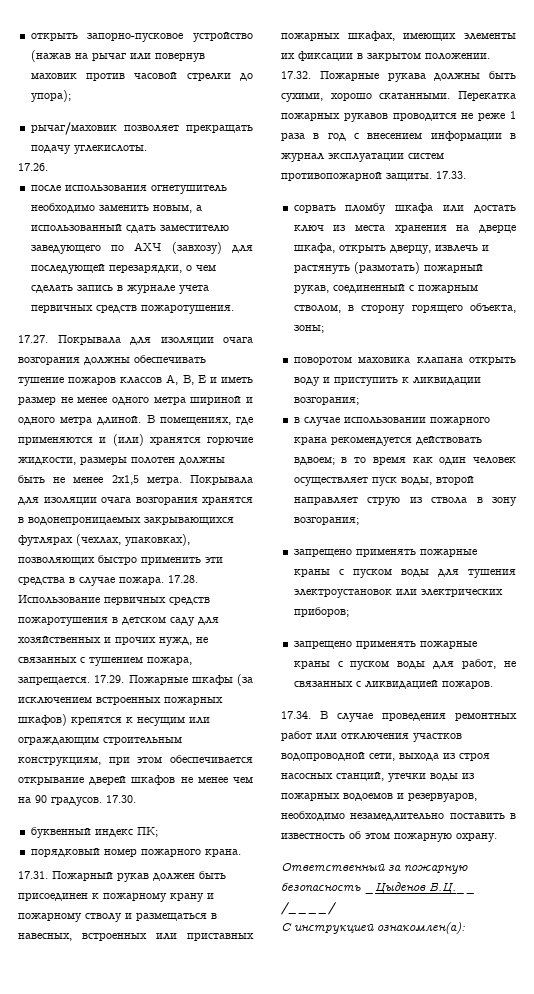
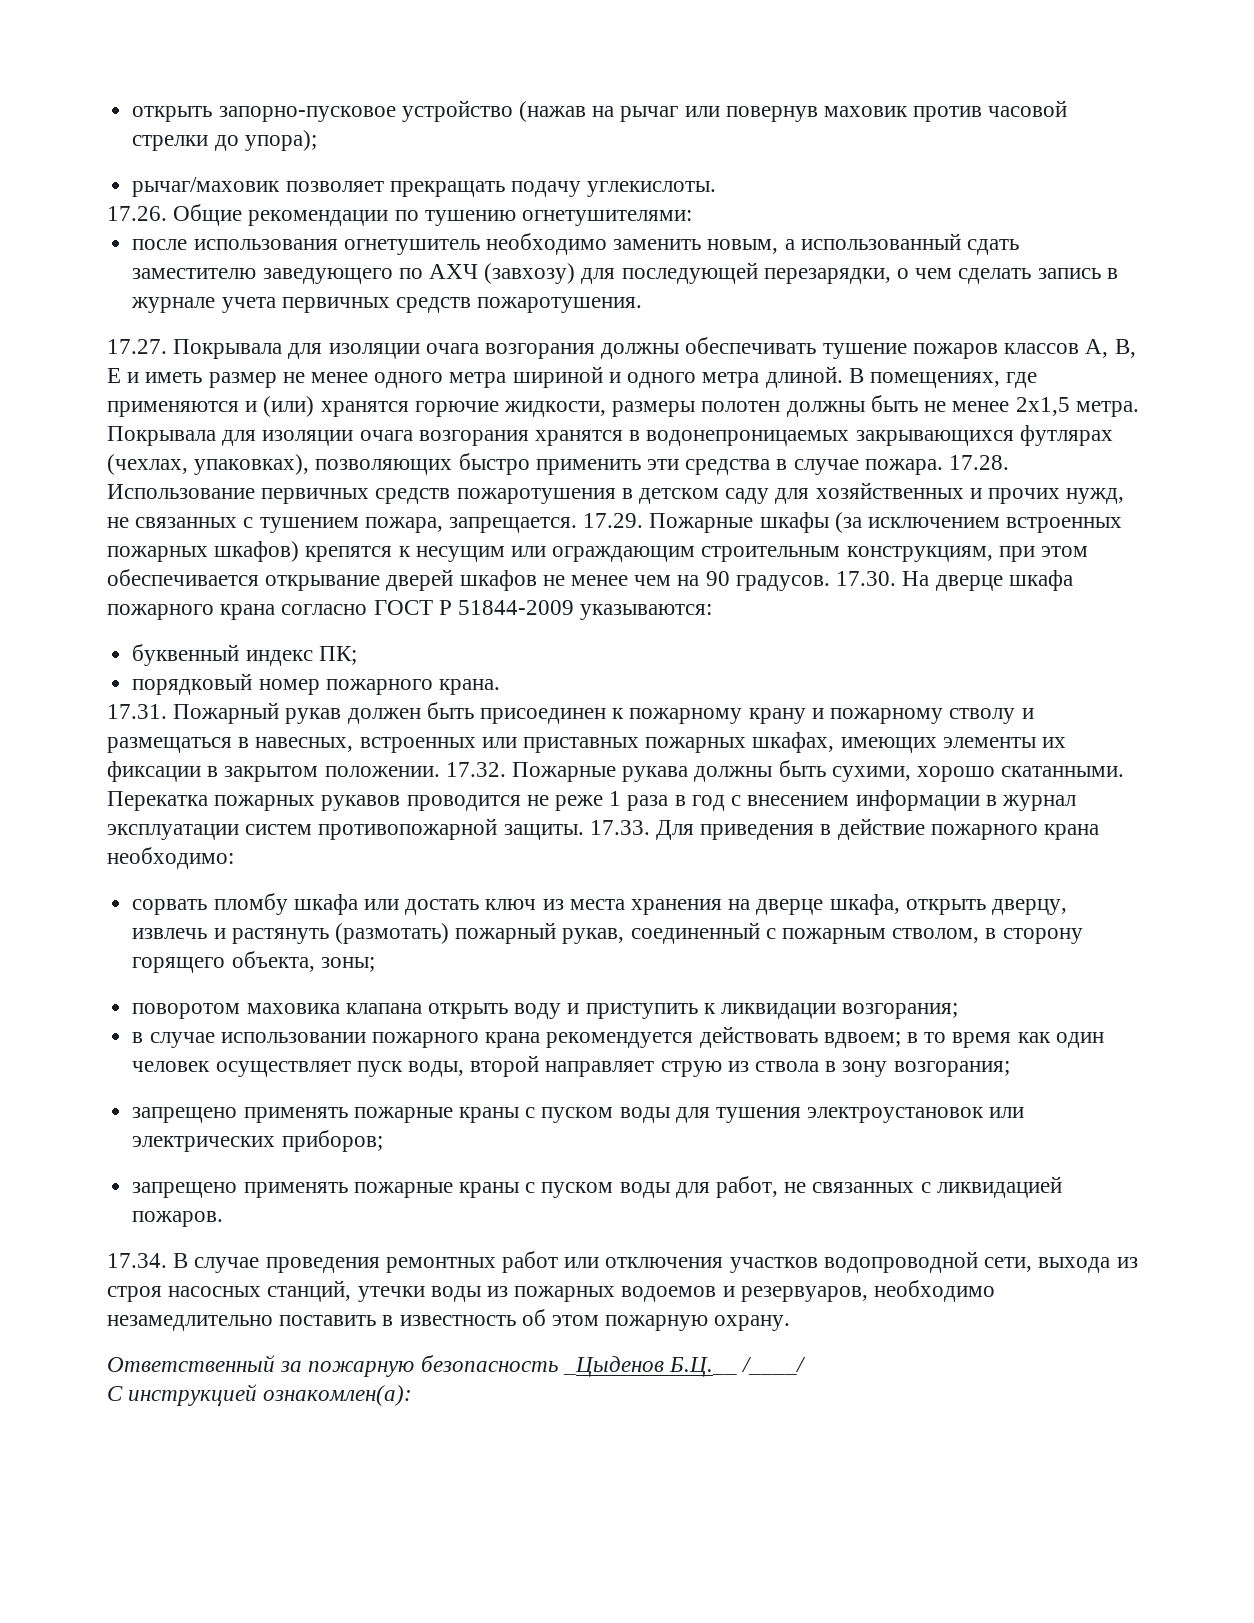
(48, 167) none -> [173,204,693,226] Общие рекомендации по тушению огнетушителями:
(136, 799) none -> [902,570,1073,591] [107,600,713,620] На дверце шкафа пожарного крана согласно ГОСТ Р 51844-2009 указываются:
(466, 175) none -> [656,818,1100,840] [107,847,234,869] Для приведения в действие пожарного крана необходимо:

